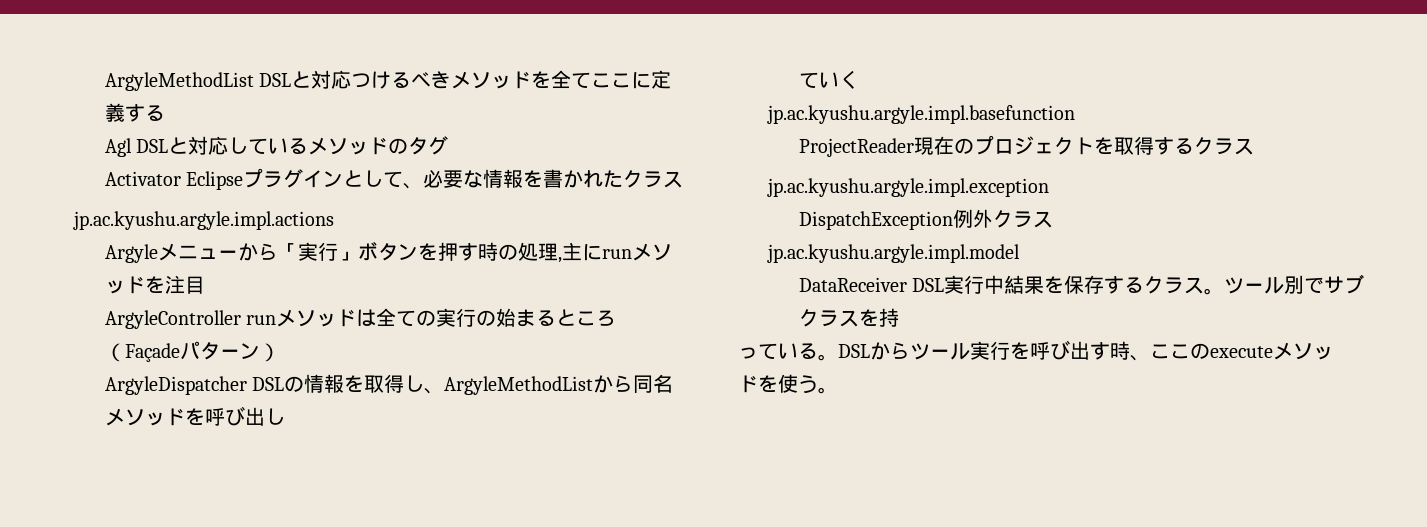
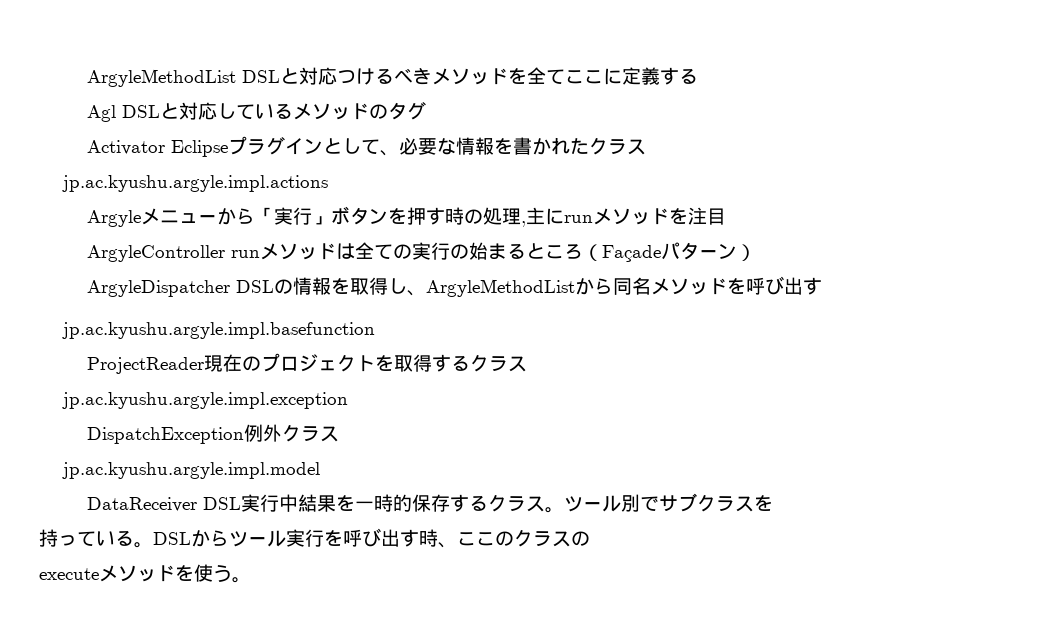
[264,408,285,425] [798,70,859,89] し // ていく -> [802,277,822,295] す
(1065, 285) none -> [354,494,412,512] 一時的
(879, 318) none -> (773, 503) //
(899, 317) // -> (58, 538) none
(1210, 351) none -> [514,529,590,547] クラスの //
(1333, 353) // -> (156, 575) none

